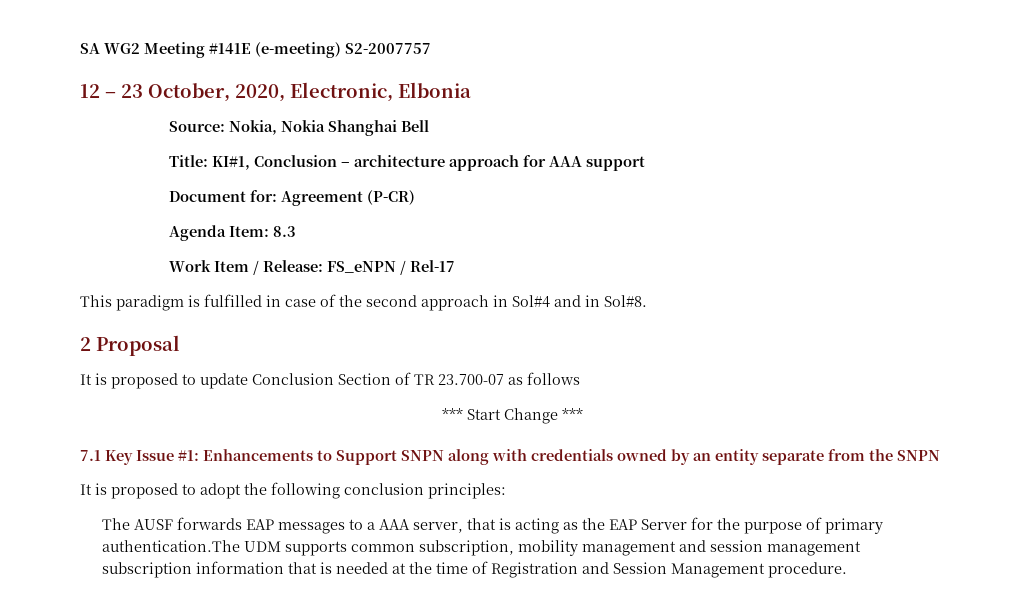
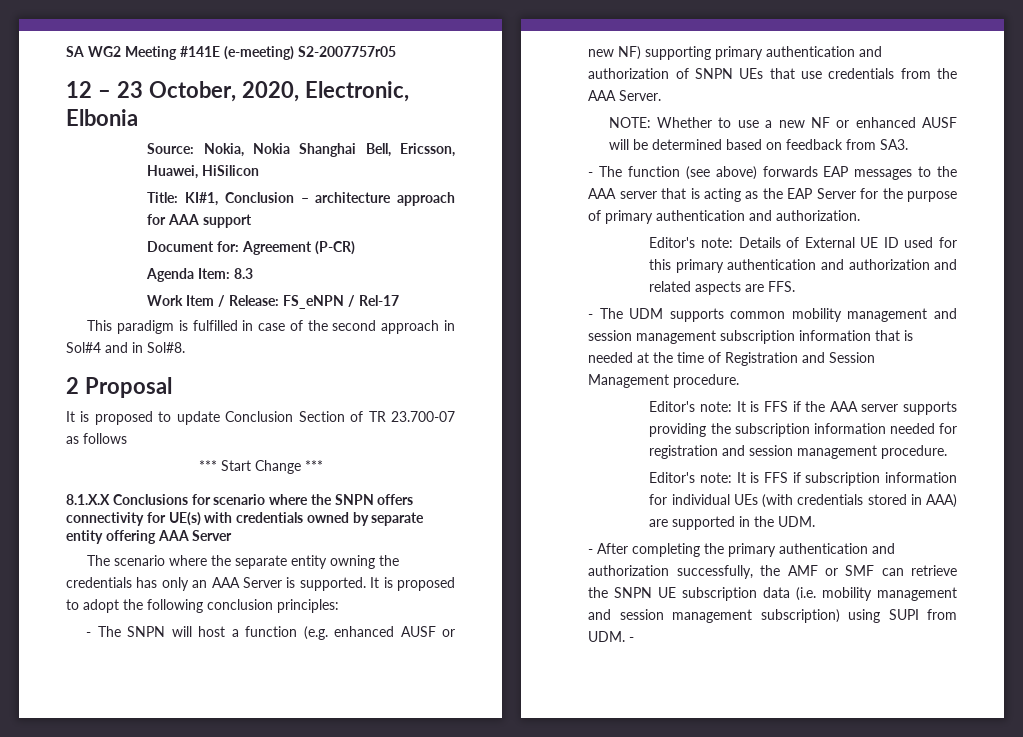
[345,43,431,54] S2-2007757 -> [298,46,396,57] S2-2007757r05
[401,120,430,132] Bell -> [365,143,455,157] [147,165,260,179] Bell, Ericsson, Huawei, HiSilicon
[80,449,940,465] 7.1 Key Issue #1: Enhancements to Support SNPN along with credentials owned by an entity separate from the SNPN // -> [66,494,414,505] [66,512,425,526] [66,530,233,544] [87,555,400,569] [66,577,366,591] 8.1.X.X Conclusions for scenario where the SNPN offers connectivity for UE(s) with credentials owned by separate entity offering AAA Server // The scenario where the separate entity owning the credentials has only an AAA Server is supported.
[102,518,174,530] The AUSF -> [86,626,456,640] [588,46,883,60] [588,68,957,79] [588,90,662,101] [608,117,957,128] [608,139,908,150] [588,166,757,180] - The SNPN will host a function (e.g. enhanced AUSF or new NF) supporting primary authentication and authorization of SNPN UEs that use credentials from the AAA Server. // NOTE: Whether to use a new NF or enhanced AUSF will be determined based on feedback from SA3. // - The function (see above)
[367,519,464,533] a AAA server, -> [937,166,957,177] [588,188,657,199] the AAA server
[102,540,241,552] authentication.The -> [656,210,861,221] [649,237,957,248] [649,259,957,273] [649,281,796,295] [588,308,623,319] authentication and authorization. // Editor's note: Details of External UE ID used for this primary authentication and authorization and related aspects are FFS. // - The
[419,540,515,556] subscription, -> (786, 315) none
(848, 570) none -> [649,401,957,415] [649,423,957,437] [649,445,948,459] [649,472,957,486] [649,494,957,508] [649,516,816,530] [588,543,896,557] [588,565,957,579] [588,587,957,601] [588,609,957,623] [588,631,635,642] // Editor's note: It is FFS if the AAA server supports providing the subscription information needed for registration and session management procedure. // Editor's note: It is FFS if subscription information for individual UEs (with credentials stored in AAA) are supported in the UDM. // - After completing the primary authentication and authorization successfully, the AMF or SMF can retrieve the SNPN UE subscription data (i.e. mobility management and session management subscription) using SUPI from UDM. -

